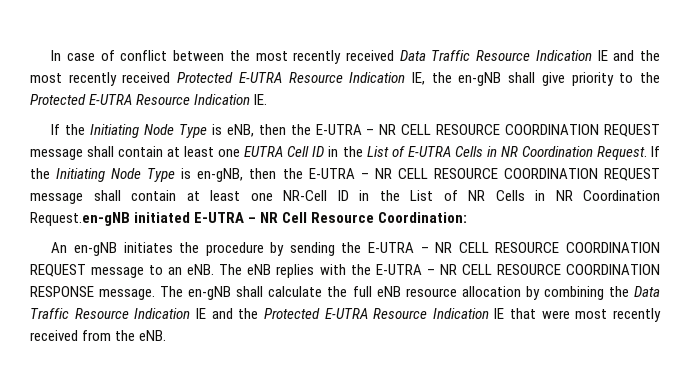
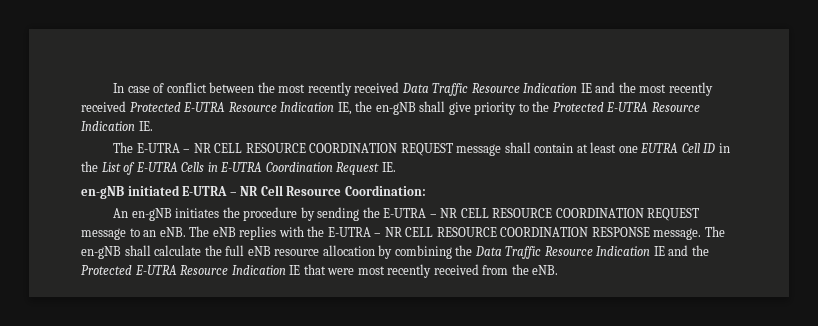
[51,124,311,138] If the Initiating Node Type is eNB, then the -> [113,142,134,153] The
[500,146,660,160] [30,168,660,182] [30,190,660,204] [30,212,130,226] NR Coordination Request. If the Initiating Node Type is en-gNB, then the E-UTRA – NR CELL RESOURCE COORDINATION REQUEST message shall contain at least one NR-Cell ID in the List of NR Cells in NR Coordination Request.en-gNB -> [220,162,396,175] [81,186,124,199] E-UTRA Coordination Request IE. // en-gNB

